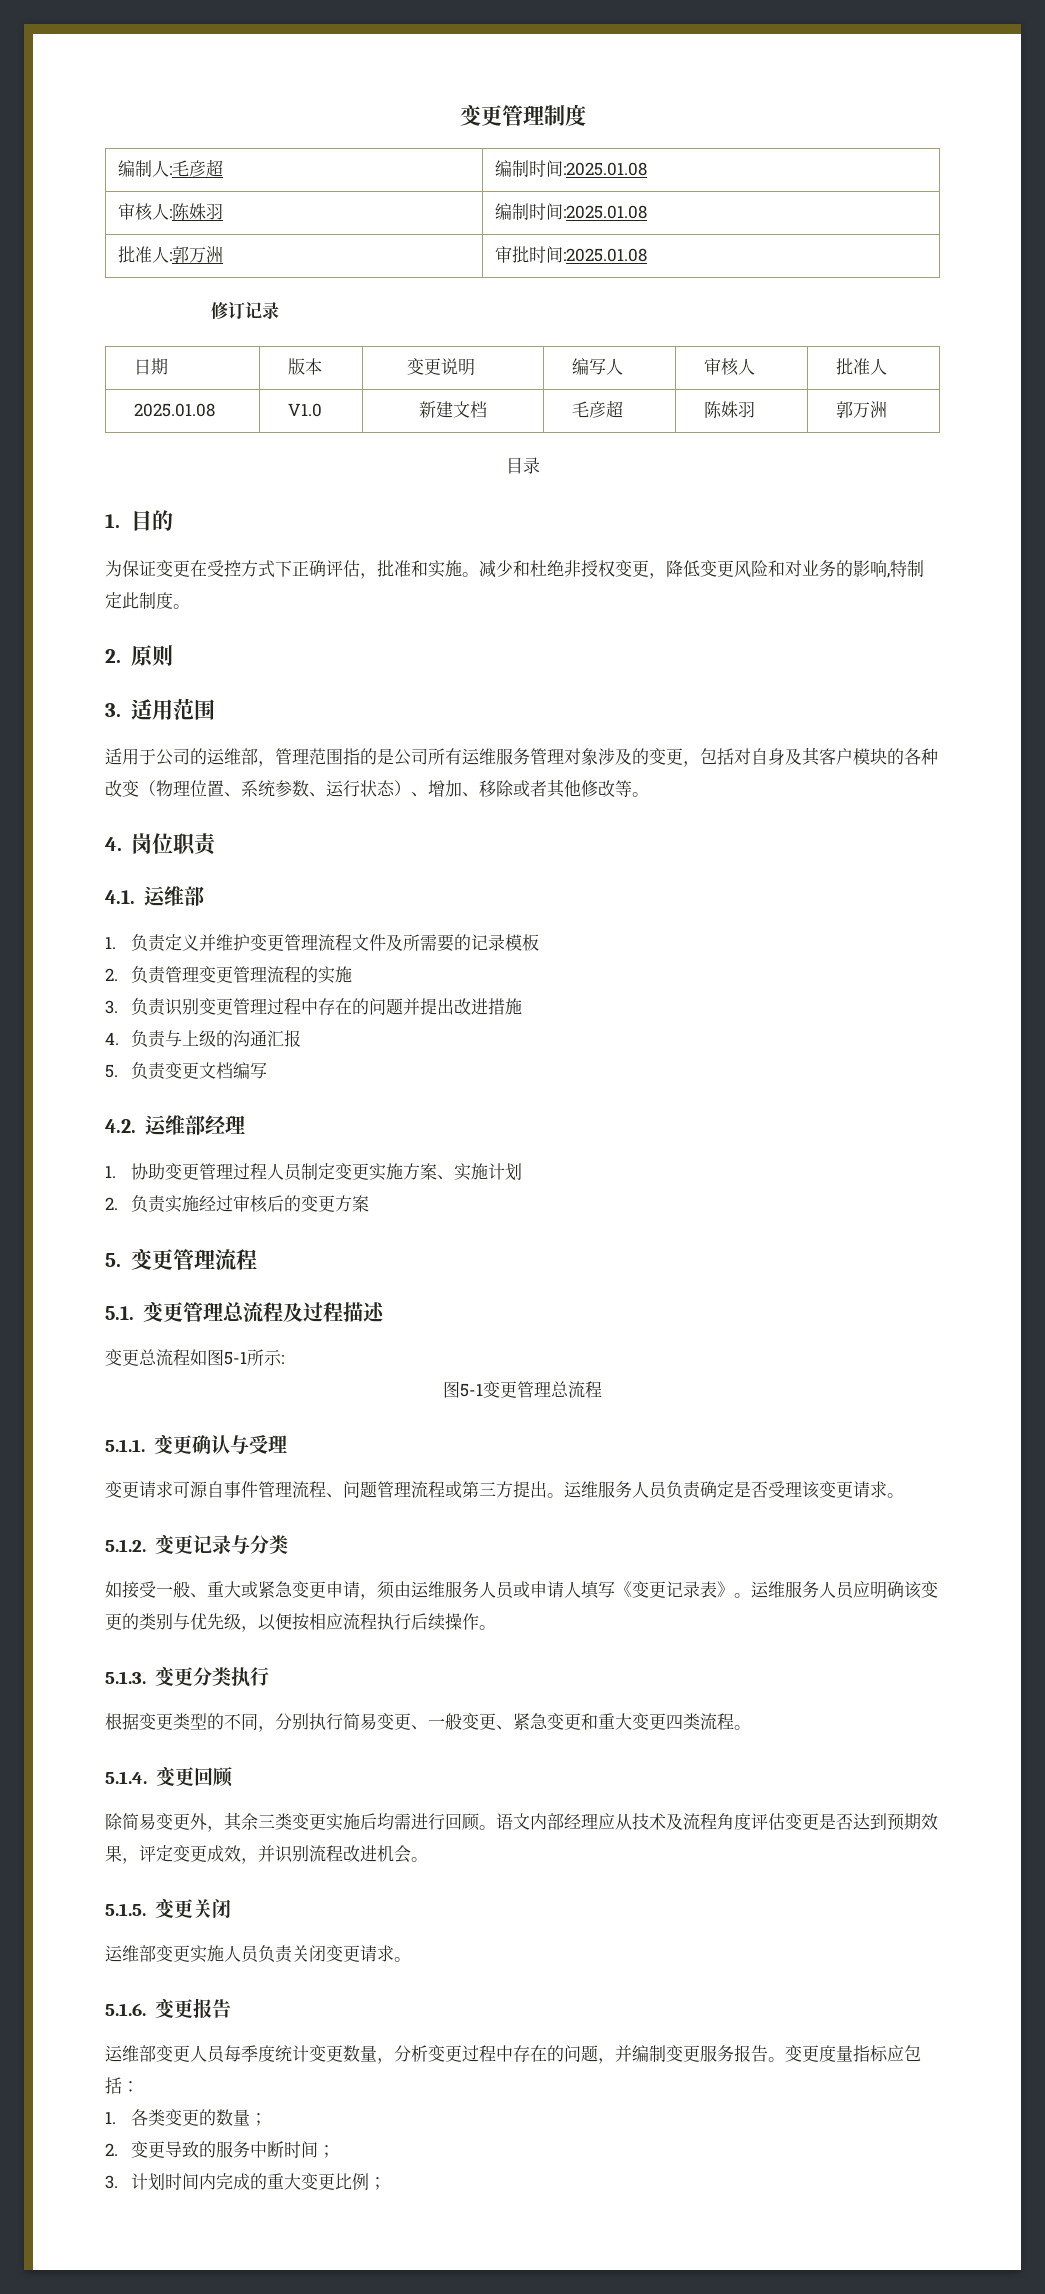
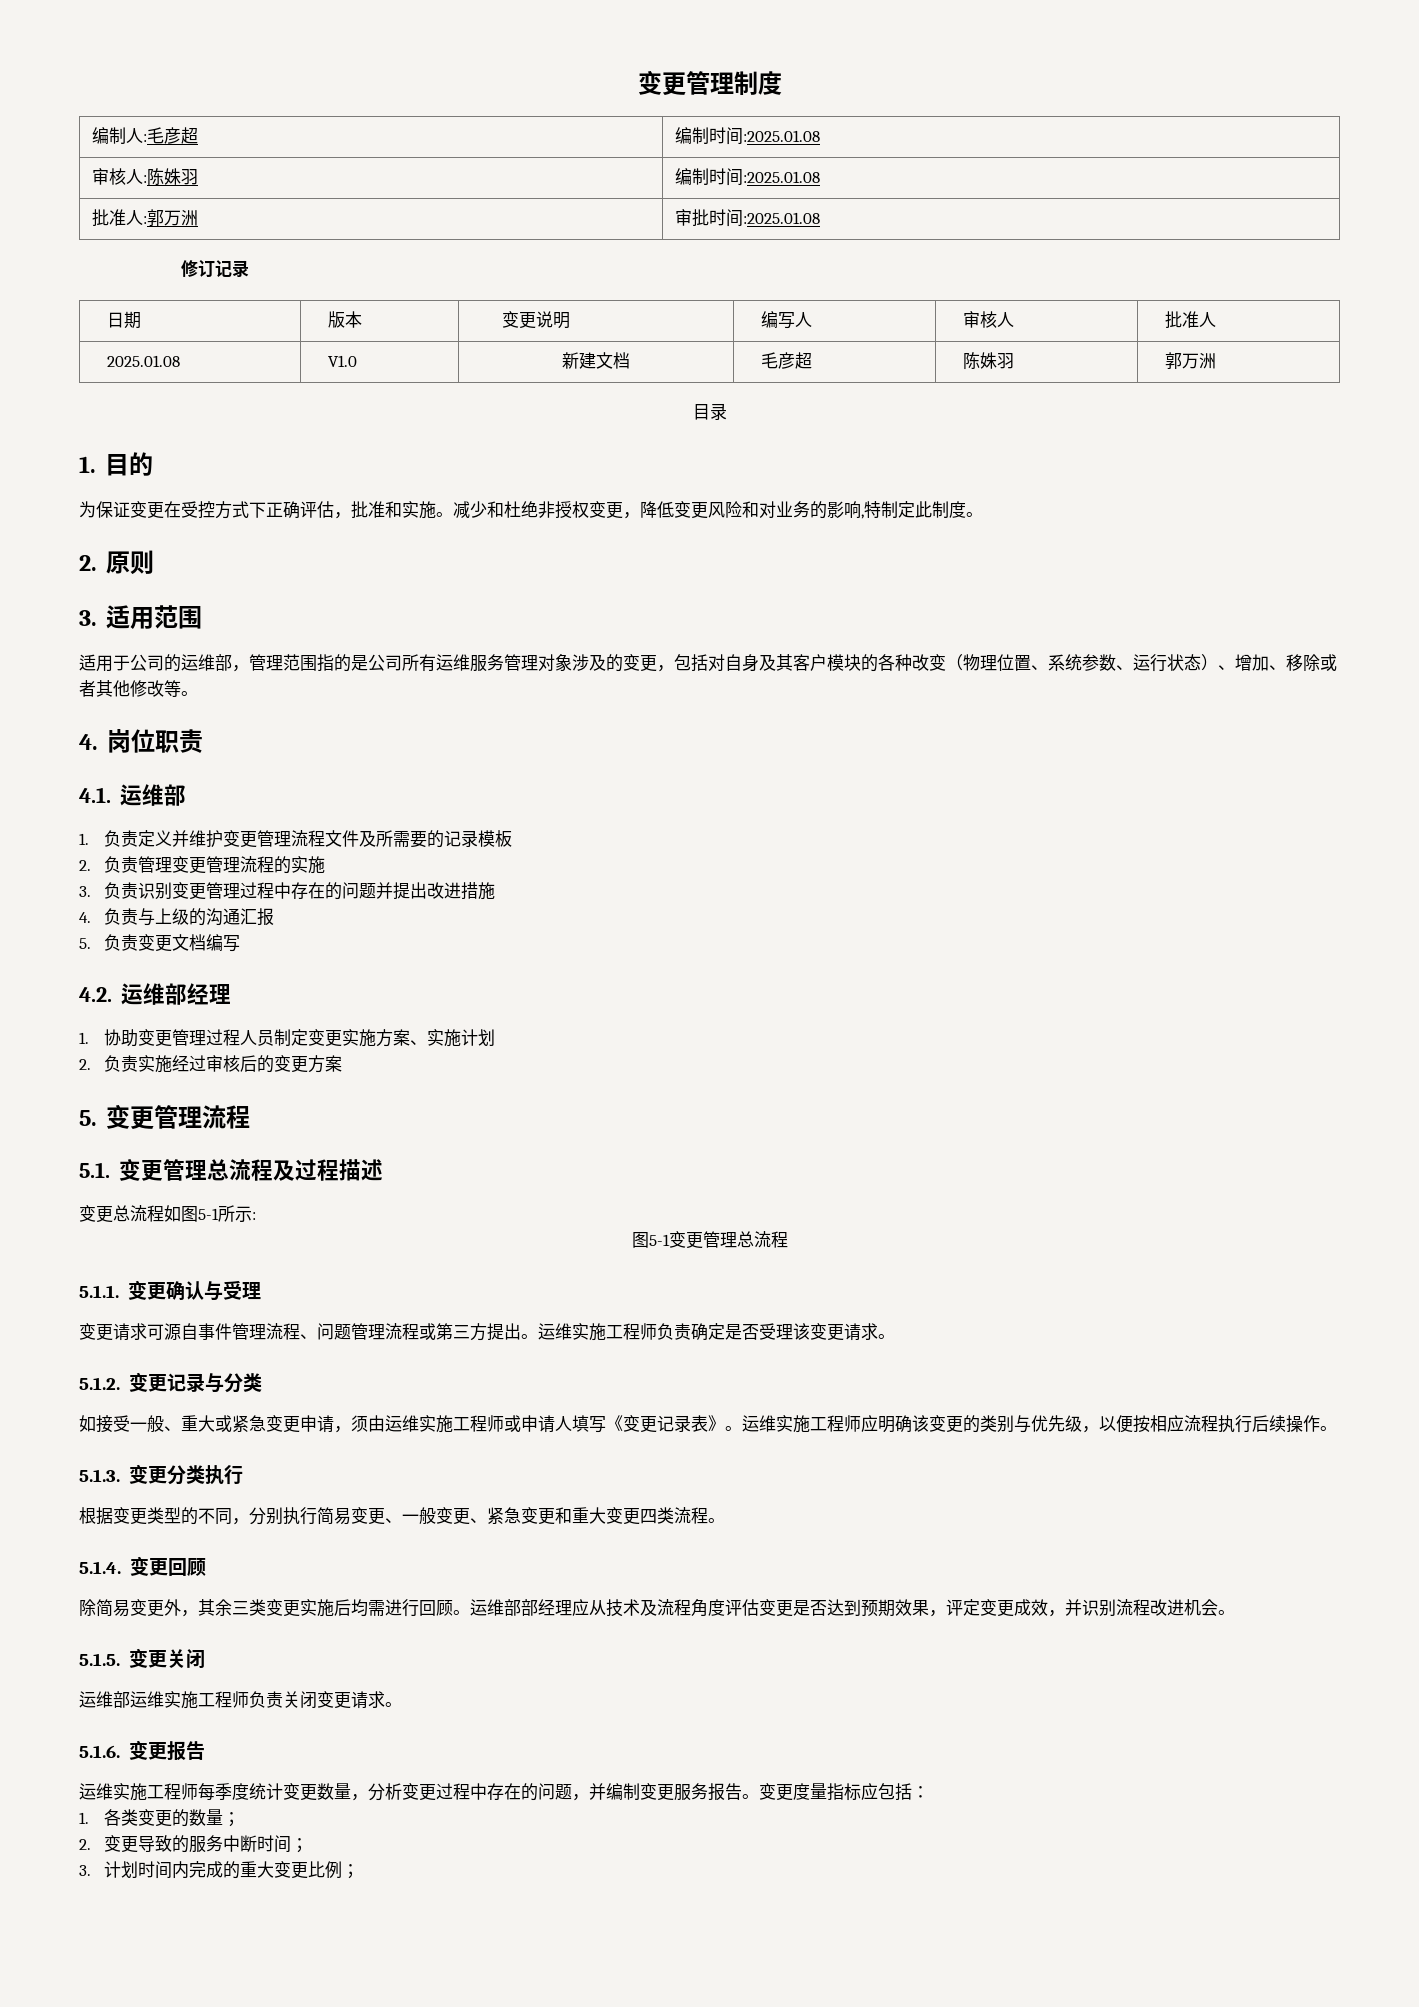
[598,1481,668,1499] 服务人员 -> [572,1323,657,1341] 实施工程师
[445,1581,515,1599] 服务人员 -> [419,1415,504,1433] 实施工程师
[785,1581,855,1599] 服务人员 -> [776,1415,861,1433] 实施工程师
[496,1813,547,1830] 语文内 -> [470,1599,521,1616] 运维部
[156,1945,260,1963] 变更实施人员 -> [130,1691,249,1709] 运维实施工程师
[139,2045,226,2063] 部变更人员 -> [113,1783,198,1801] 实施工程师

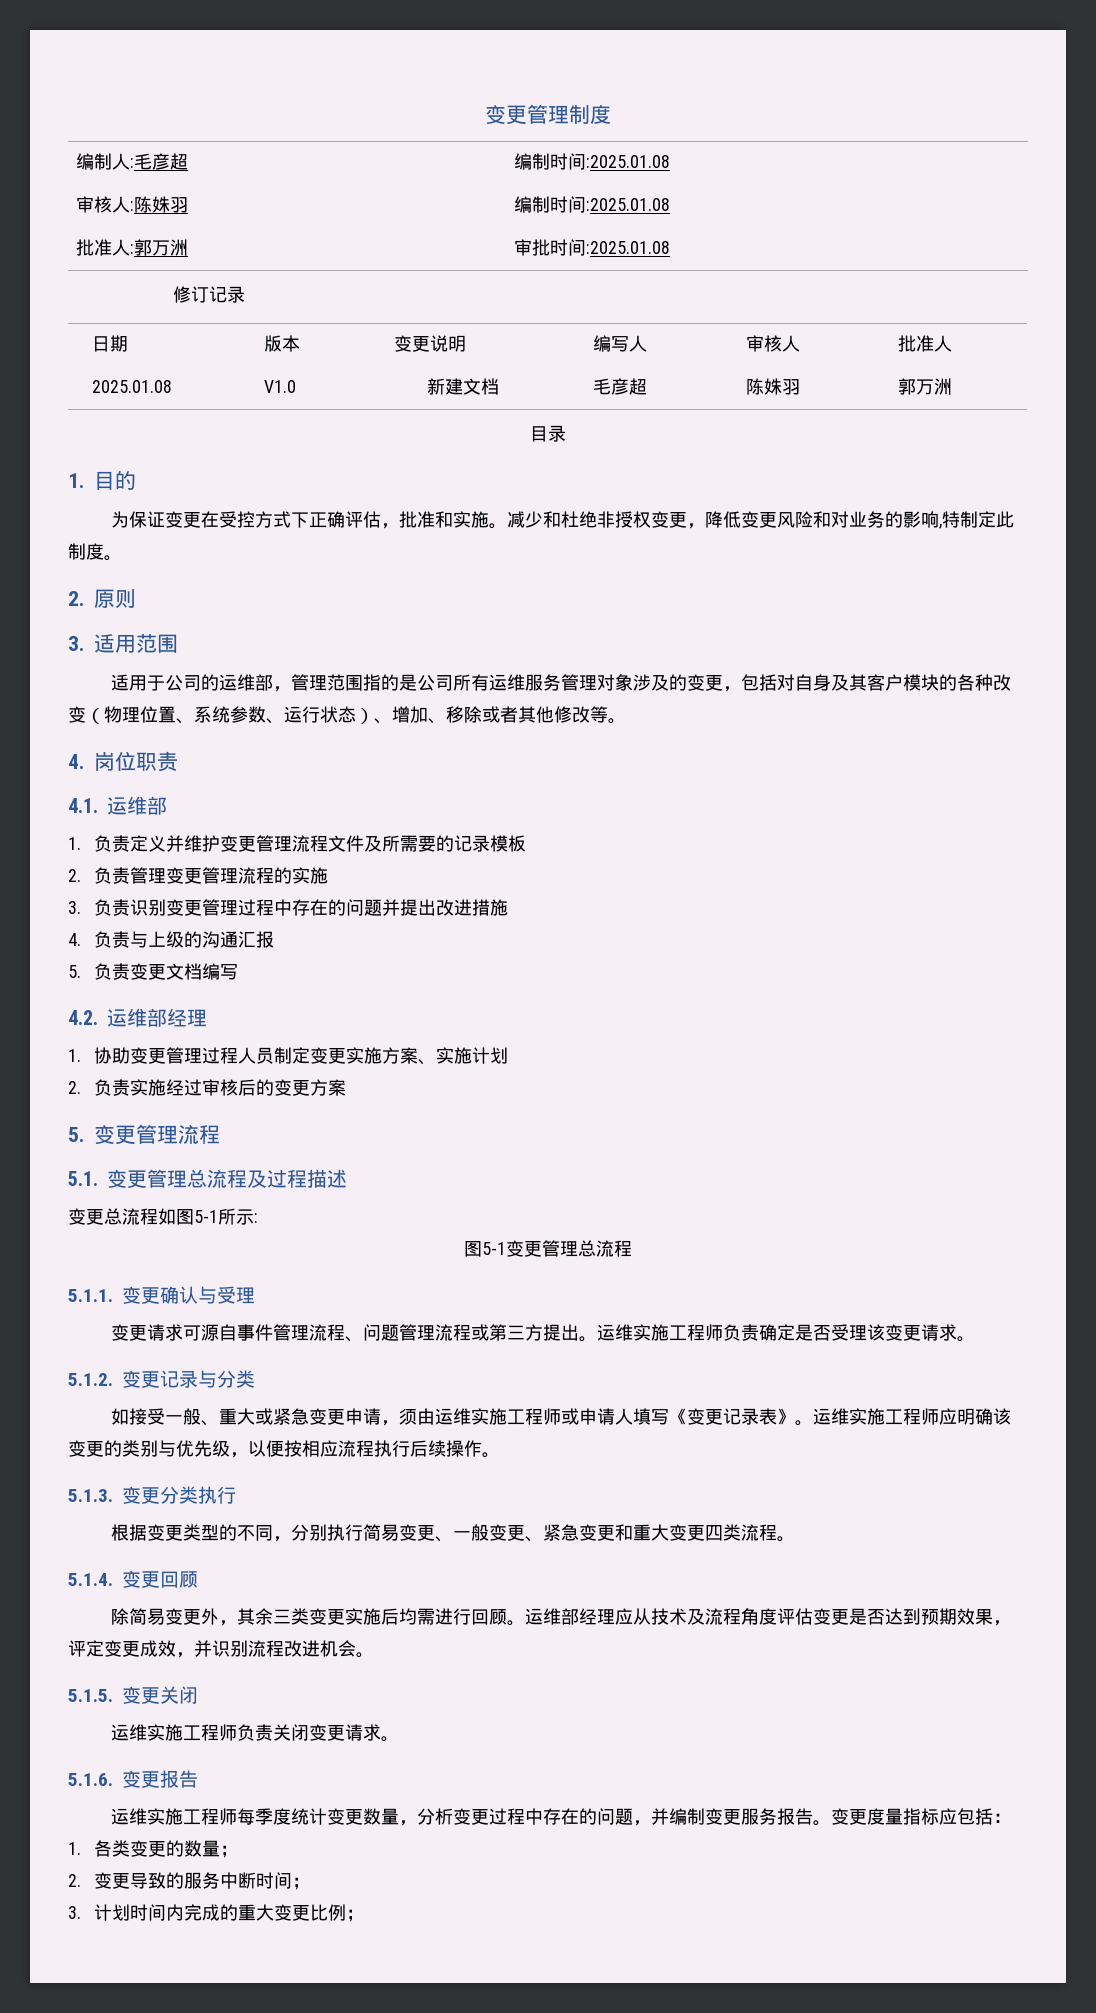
[521,1599,538,1616] 部 -> (580, 1616) none
[113,1691,164,1708] 部运维 -> (148, 1732) none

